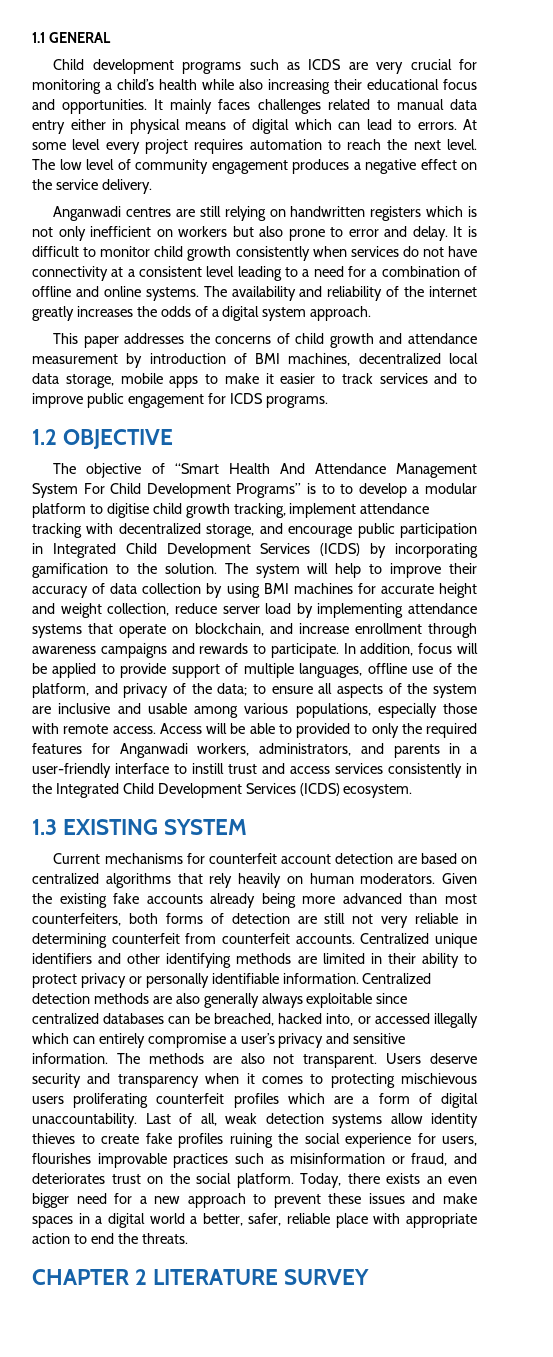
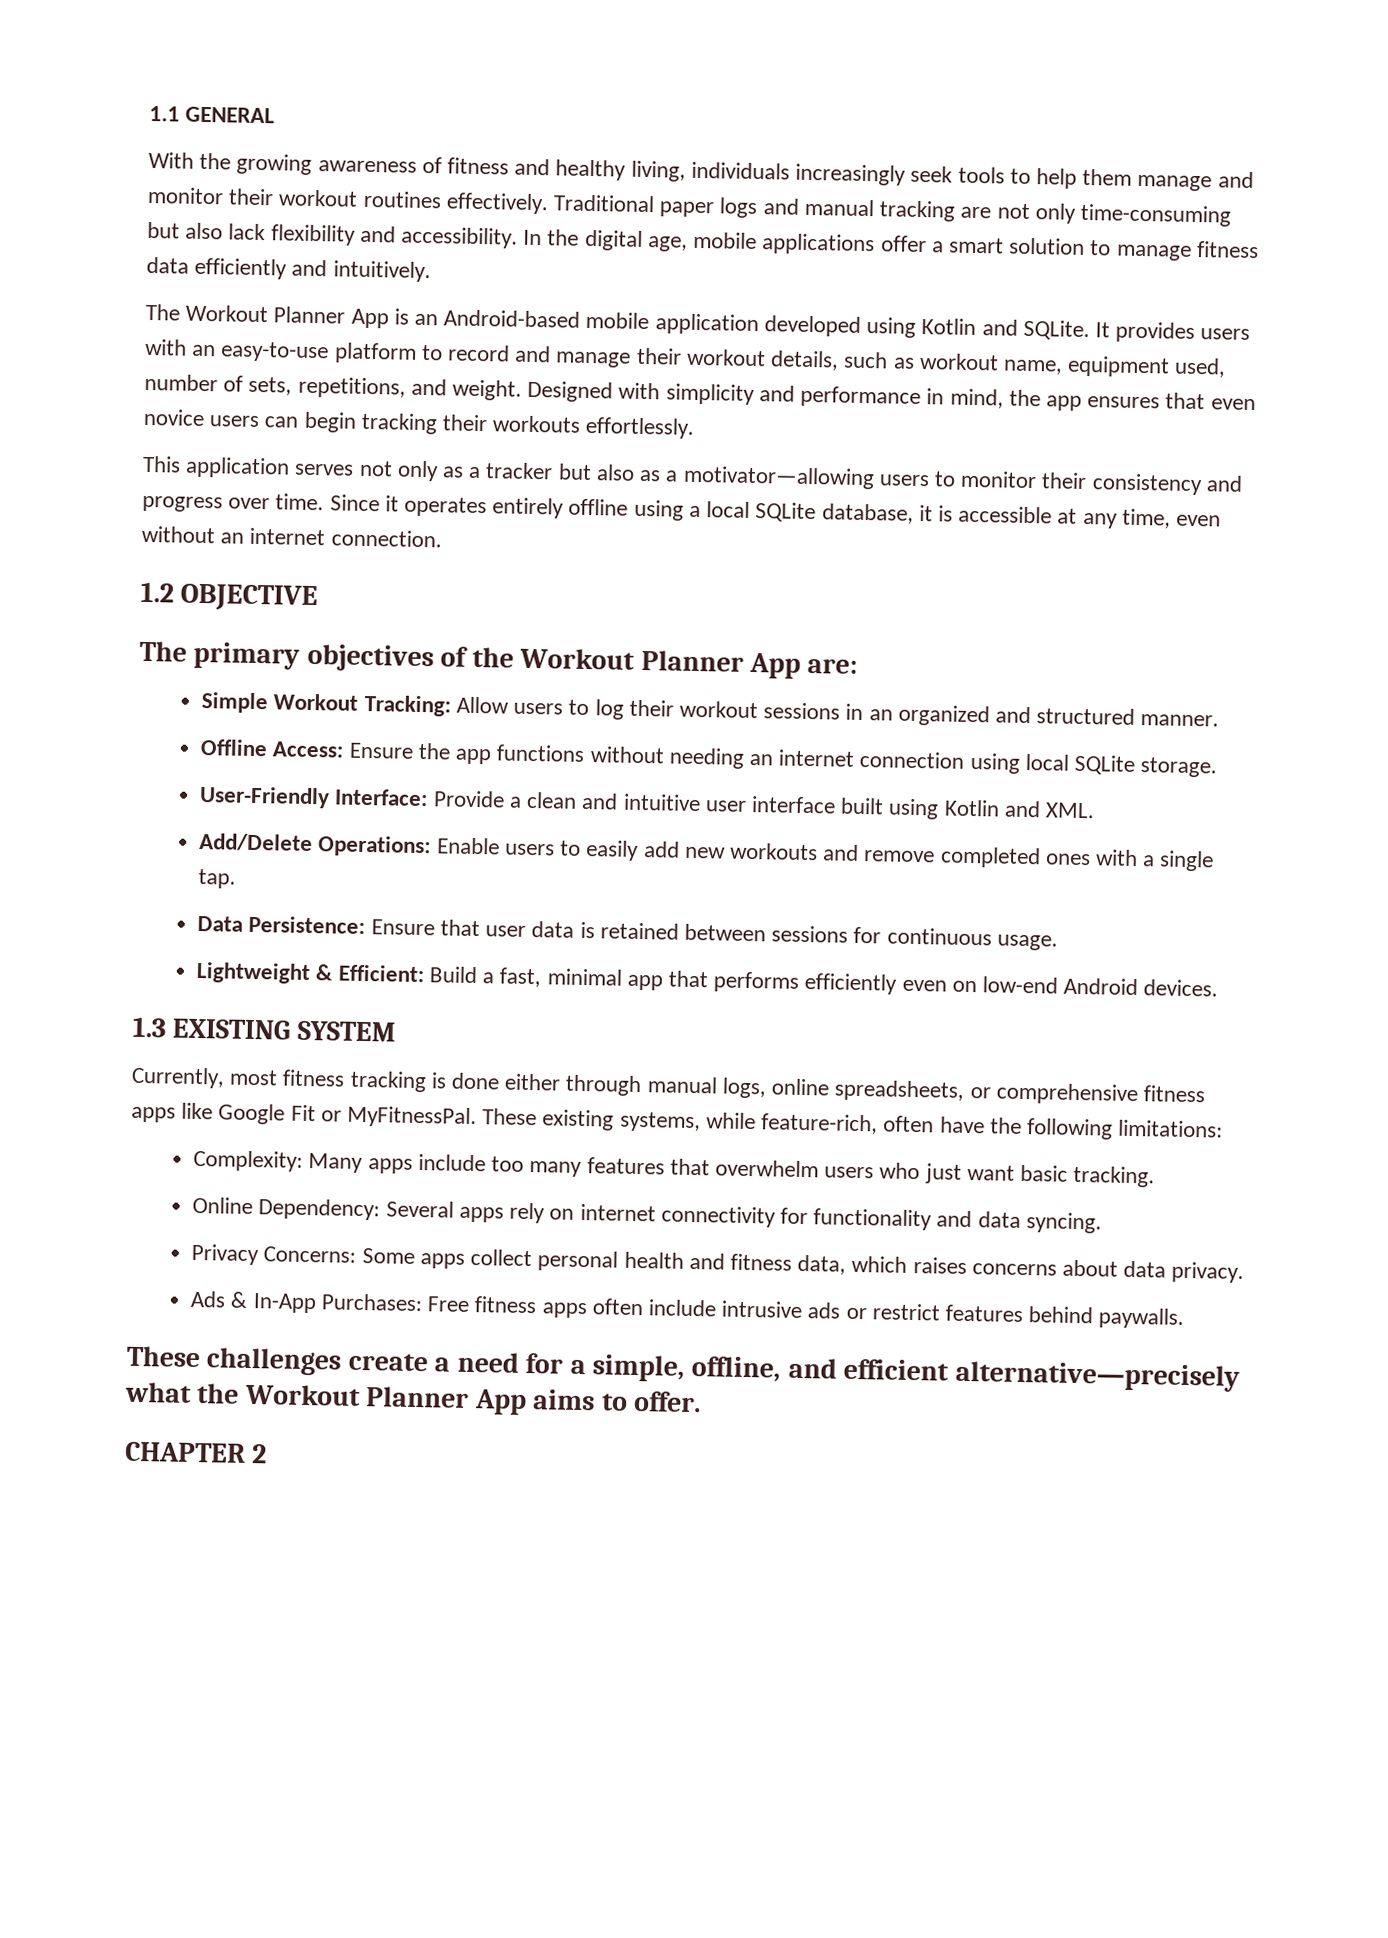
[53,59,478,74] [32,79,477,94] [32,99,477,114] [32,119,477,134] [32,139,478,154] [32,159,477,174] [32,179,152,194] [53,206,478,221] [32,226,478,241] [32,246,478,261] [32,266,477,281] [32,286,477,301] [32,306,372,321] [53,333,477,348] [32,353,478,368] [32,373,477,388] [32,393,328,408] [32,429,174,449] [53,463,478,478] [32,483,478,498] [32,503,430,518] [32,523,477,538] [32,543,478,558] [32,563,477,578] [32,583,478,598] [32,603,477,618] [32,623,477,638] [32,643,478,658] [32,663,477,678] [32,683,478,698] [32,703,477,718] [32,723,477,738] [32,743,477,758] [32,763,477,778] [32,783,413,798] [32,819,248,835] [53,853,477,864] [32,873,477,888] [32,893,477,908] [32,913,477,928] [32,933,478,948] [32,953,478,968] [32,973,432,988] [32,993,408,1008] [32,1013,479,1028] [32,1033,406,1048] [32,1053,477,1068] [32,1073,477,1088] [32,1093,479,1108] [32,1113,478,1128] [32,1133,477,1148] [32,1153,477,1168] [32,1173,477,1188] [32,1193,477,1208] [32,1213,477,1228] [32,1233,188,1244] Child development programs such as ICDS are very crucial for monitoring a child’s health while also increasing their educational focus and opportunities. It mainly faces challenges related to manual data entry either in physical means of digital which can lead to errors. At some level every project requires automation to reach the next level. The low level of community engagement produces a negative effect on the service delivery. // Anganwadi centres are still relying on handwritten registers which is not only inefficient on workers but also prone to error and delay. It is difficult to monitor child growth consistently when services do not have connectivity at a consistent level leading to a need for a combination of offline and online systems. The availability and reliability of the internet greatly increases the odds of a digital system approach. // This paper addresses the concerns of child growth and attendance measurement by introduction of BMI machines, decentralized local data storage, mobile apps to make it easier to track services and to improve public engagement for ICDS programs. // 1.2 OBJECTIVE // The objective of “Smart Health And Attendance Management System For Child Development Programs” is to to develop a modular platform to digitise child growth tracking, implement attendance tracking with decentralized storage, and encourage public participation in Integrated Child Development Services (ICDS) by incorporating gamification to the solution. The system will help to improve their accuracy of data collection by using BMI machines for accurate height and weight collection, reduce server load by implementing attendance systems that operate on blockchain, and increase enrollment through awareness campaigns and rewards to participate. In addition, focus will be applied to provide support of multiple languages, offline use of the platform, and privacy of the data; to ensure all aspects of the system are inclusive and usable among various populations, especially those with remote access. Access will be able to provided to only the required features for Anganwadi workers, administrators, and parents in a user-friendly interface to instill trust and access services consistently in the Integrated Child Development Services (ICDS) ecosystem. // 1.3 EXISTING SYSTEM // Current mechanisms for counterfeit account detection are based on centralized algorithms that rely heavily on human moderators. Given the existing fake accounts already being more advanced than most counterfeiters, both forms of detection are still not very reliable in determining counterfeit from counterfeit accounts. Centralized unique identifiers and other identifying methods are limited in their ability to protect privacy or personally identifiable information. Centralized detection methods are also generally always exploitable since centralized databases can be breached, hacked into, or accessed illegally which can entirely compromise a user’s privacy and sensitive information. The methods are also not transparent. Users deserve security and transparency when it comes to protecting mischievous users proliferating counterfeit profiles which are a form of digital unaccountability. Last of all, weak detection systems allow identity thieves to create fake profiles ruining the social experience for users, flourishes improvable practices such as misinformation or fraud, and deteriorates trust on the social platform. Today, there exists an even bigger need for a new approach to prevent these issues and make spaces in a digital world a better, safer, reliable place with appropriate action to end the threats. -> [148,151,1254,192] [147,186,1231,227] [147,221,1259,261] [146,256,431,283] [145,303,1251,343] [145,338,1227,378] [144,373,1256,411] [143,408,695,439] [142,455,1243,496] [142,493,1221,529] [141,525,442,548] [140,581,319,613] [139,640,859,679] [201,692,1220,727] [200,739,1218,778] [199,786,1095,820] [199,833,1215,872] [198,868,237,889] [197,915,1058,951] [196,961,1219,997] [132,1016,396,1042] [131,1066,1205,1106] [131,1102,1224,1140] [193,1149,1156,1188] [192,1196,1102,1234] [191,1243,1245,1284] [190,1290,1185,1329] [126,1345,1240,1392] [125,1381,701,1416] With the growing awareness of fitness and healthy living, individuals increasingly seek tools to help them manage and monitor their workout routines effectively. Traditional paper logs and manual tracking are not only time-consuming but also lack flexibility and accessibility. In the digital age, mobile applications offer a smart solution to manage fitness data efficiently and intuitively. // The Workout Planner App is an Android-based mobile application developed using Kotlin and SQLite. It provides users with an easy-to-use platform to record and manage their workout details, such as workout name, equipment used, number of sets, repetitions, and weight. Designed with simplicity and performance in mind, the app ensures that even novice users can begin tracking their workouts effortlessly. // This application serves not only as a tracker but also as a motivator—allowing users to monitor their consistency and progress over time. Since it operates entirely offline using a local SQLite database, it is accessible at any time, even without an internet connection. // 1.2 OBJECTIVE // The primary objectives of the Workout Planner App are: // Simple Workout Tracking: Allow users to log their workout sessions in an organized and structured manner. // Offline Access: Ensure the app functions without needing an internet connection using local SQLite storage. // User-Friendly Interface: Provide a clean and intuitive user interface built using Kotlin and XML. // Add/Delete Operations: Enable users to easily add new workouts and remove completed ones with a single tap. // Data Persistence: Ensure that user data is retained between sessions for continuous usage. // Lightweight & Efficient: Build a fast, minimal app that performs efficiently even on low-end Android devices. // 1.3 EXISTING SYSTEM // Currently, most fitness tracking is done either through manual logs, online spreadsheets, or comprehensive fitness apps like Google Fit or MyFitnessPal. These existing systems, while feature-rich, often have the following limitations: // Complexity: Many apps include too many features that overwhelm users who just want basic tracking. // Online Dependency: Several apps rely on internet connectivity for functionality and data syncing. // Privacy Concerns: Some apps collect personal health and fitness data, which raises concerns about data privacy. // Ads & In-App Purchases: Free fitness apps often include intrusive ads or restrict features behind paywalls. // These challenges create a need for a simple, offline, and efficient alternative—precisely what the Workout Planner App aims to offer.
[153,1269,370,1285] LITERATURE SURVEY -> (268, 1454) none

